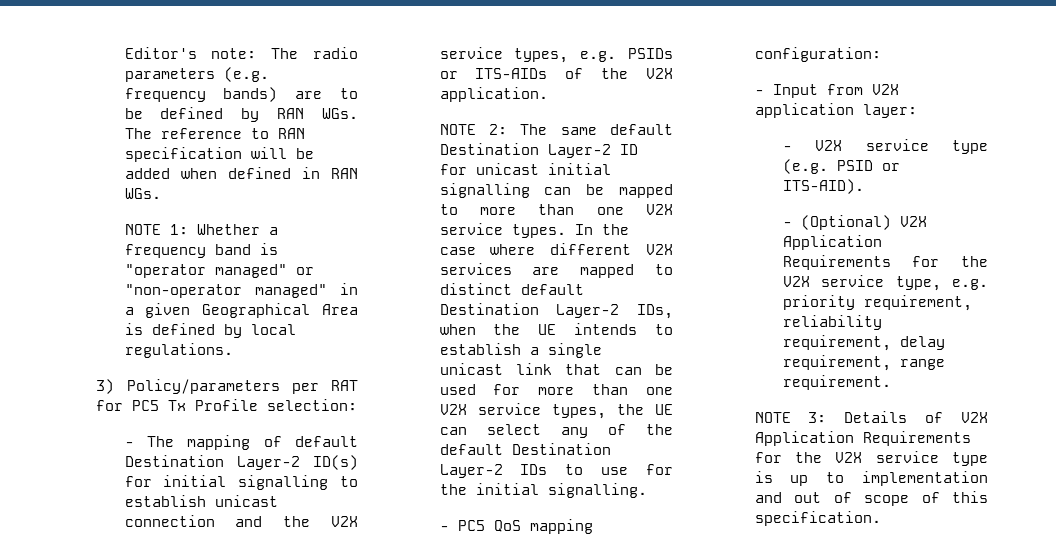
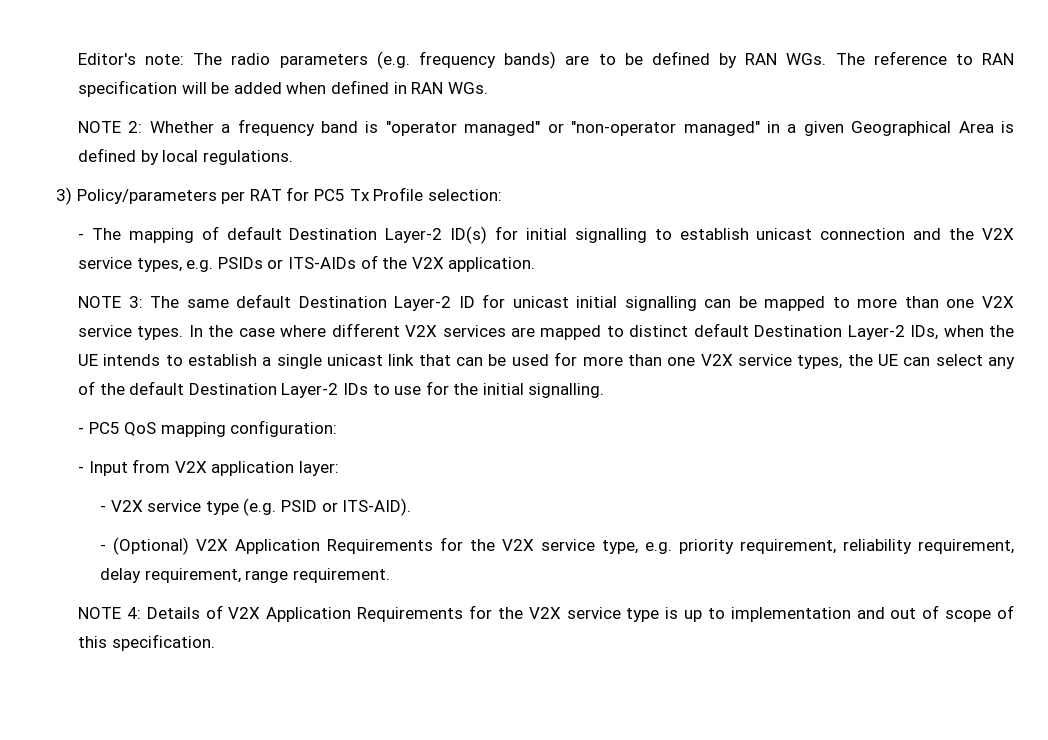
[169,224,188,235] 1: -> [128,121,143,133] 2:
[488,124,507,135] 2: -> [128,296,143,308] 3:
[808,412,827,423] 3: -> [126,607,141,619] 4:

